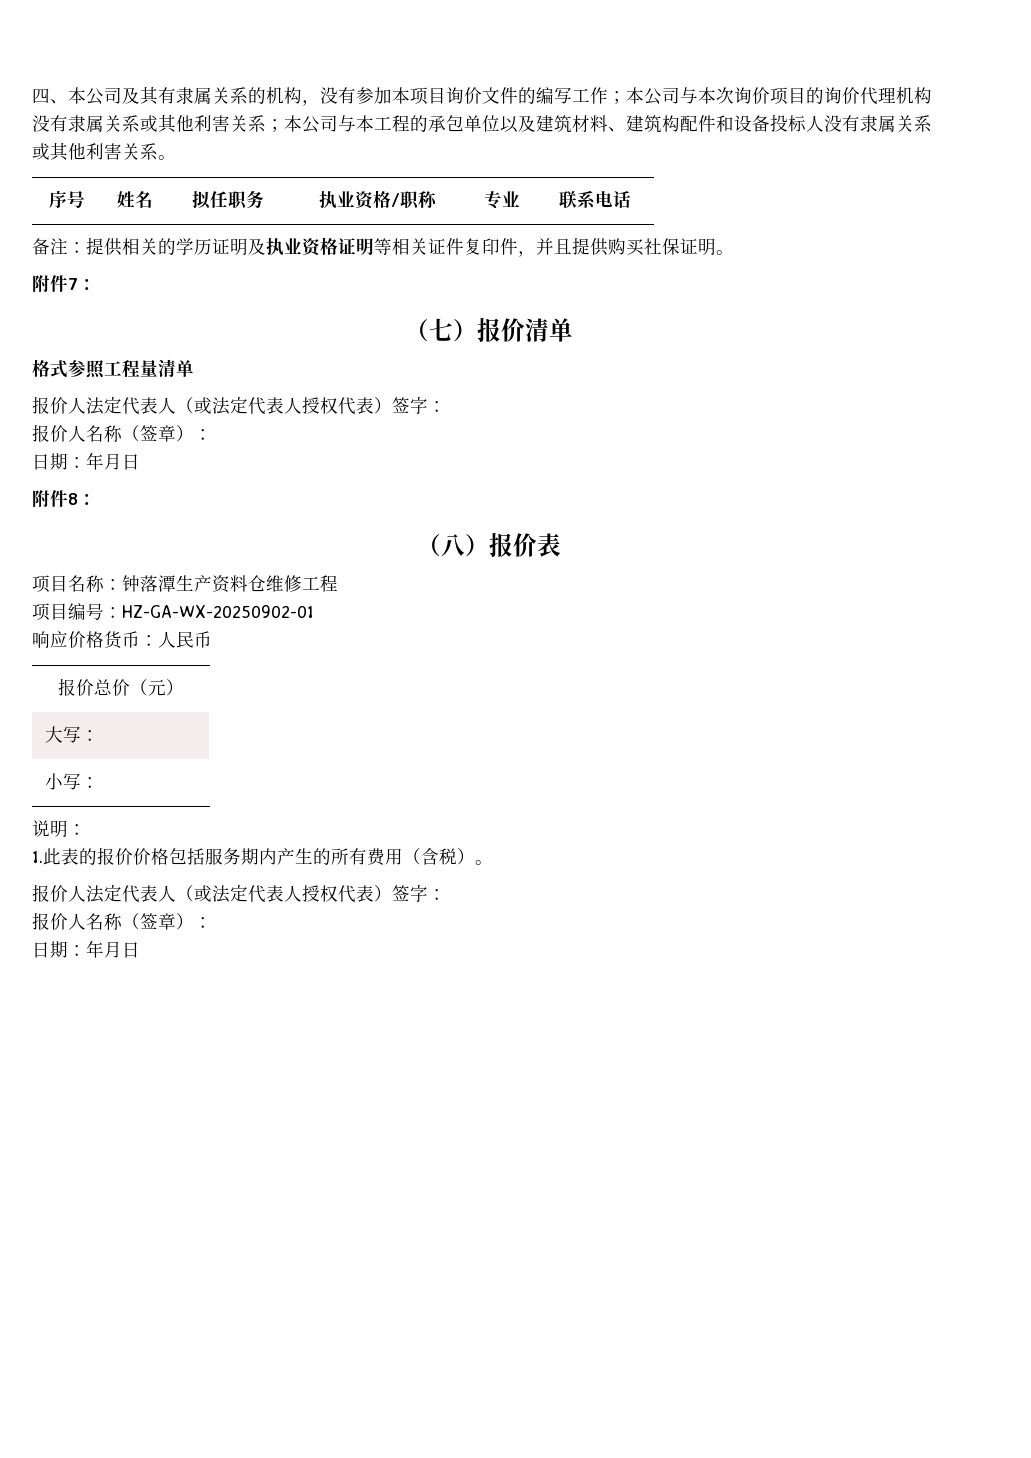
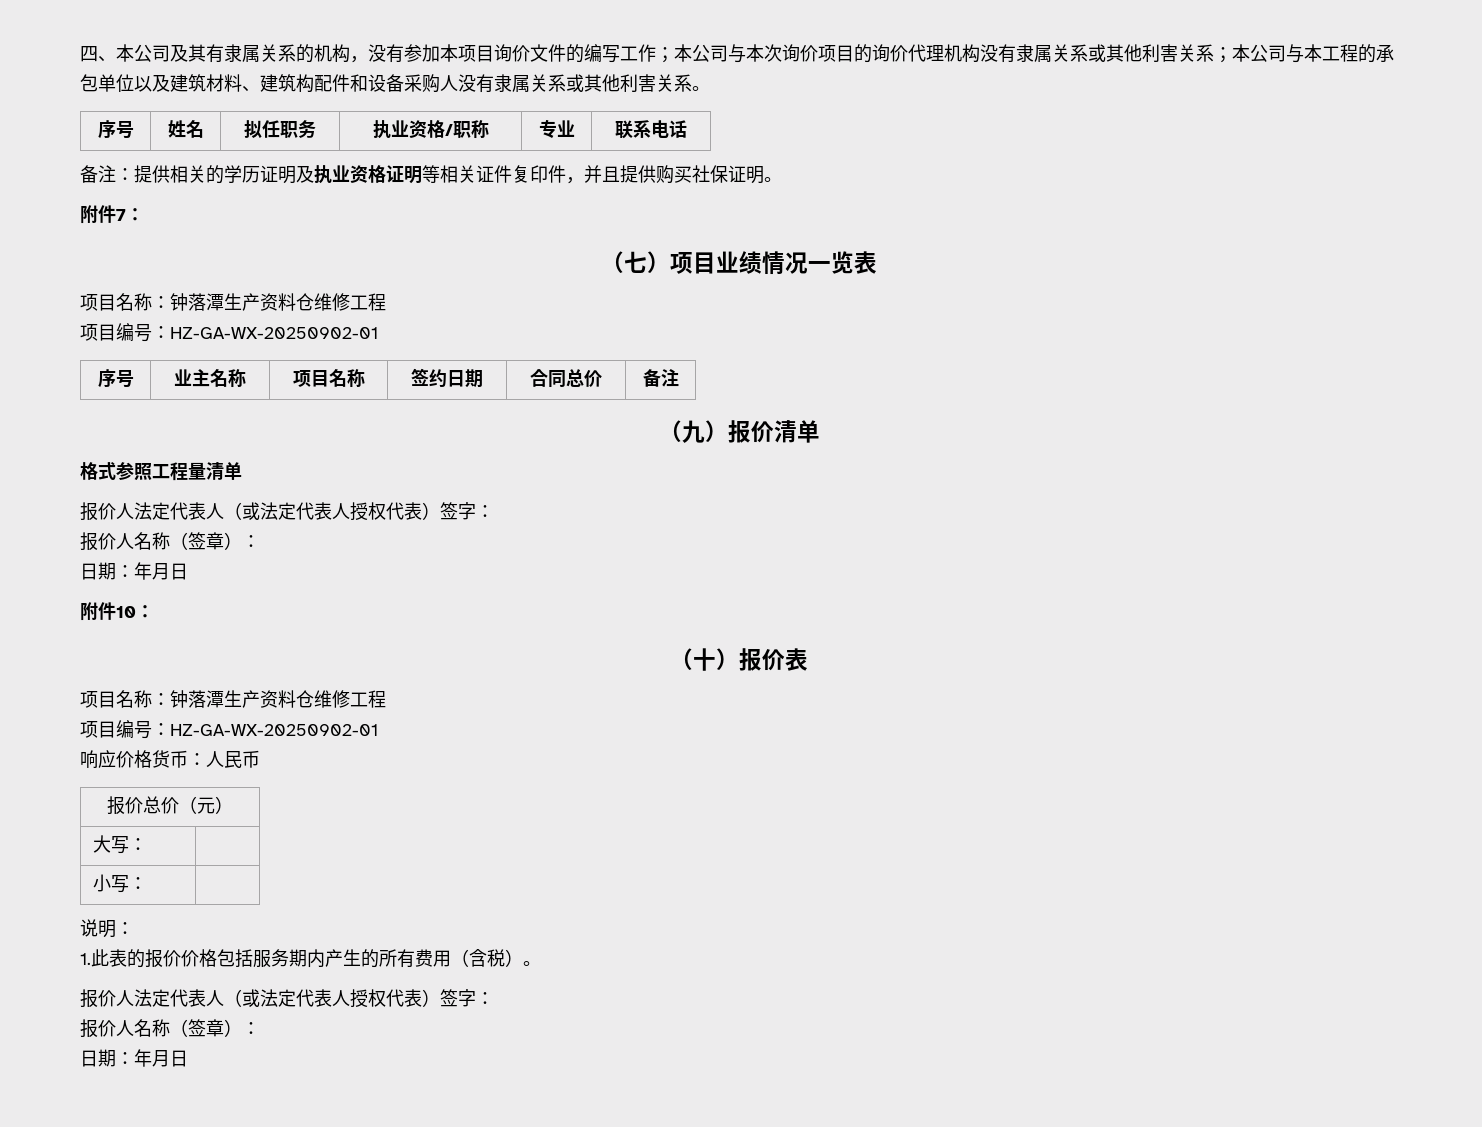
[770,114,806,132] 投标 -> [404,74,440,93] 采购
(477, 330) none -> [670,251,877,275] [80,293,386,311] [80,323,378,342] [97,369,134,388] [174,369,246,388] [292,369,365,388] [411,368,483,388] [530,369,602,388] [642,369,679,387] [658,420,728,443] 项目业绩情况一览表 // 项目名称：钟落潭生产资料仓维修工程 // 项目编号：HZ-GA-WX-20250902-01 // 序号 | 业主名称 | 项目名称 | 签约日期 | 合同总价 | 备注 // （九）
[68,493,96,505] [417,534,465,557] 8： // （八 -> [116,605,154,618] [670,648,716,671] 10： // （十

